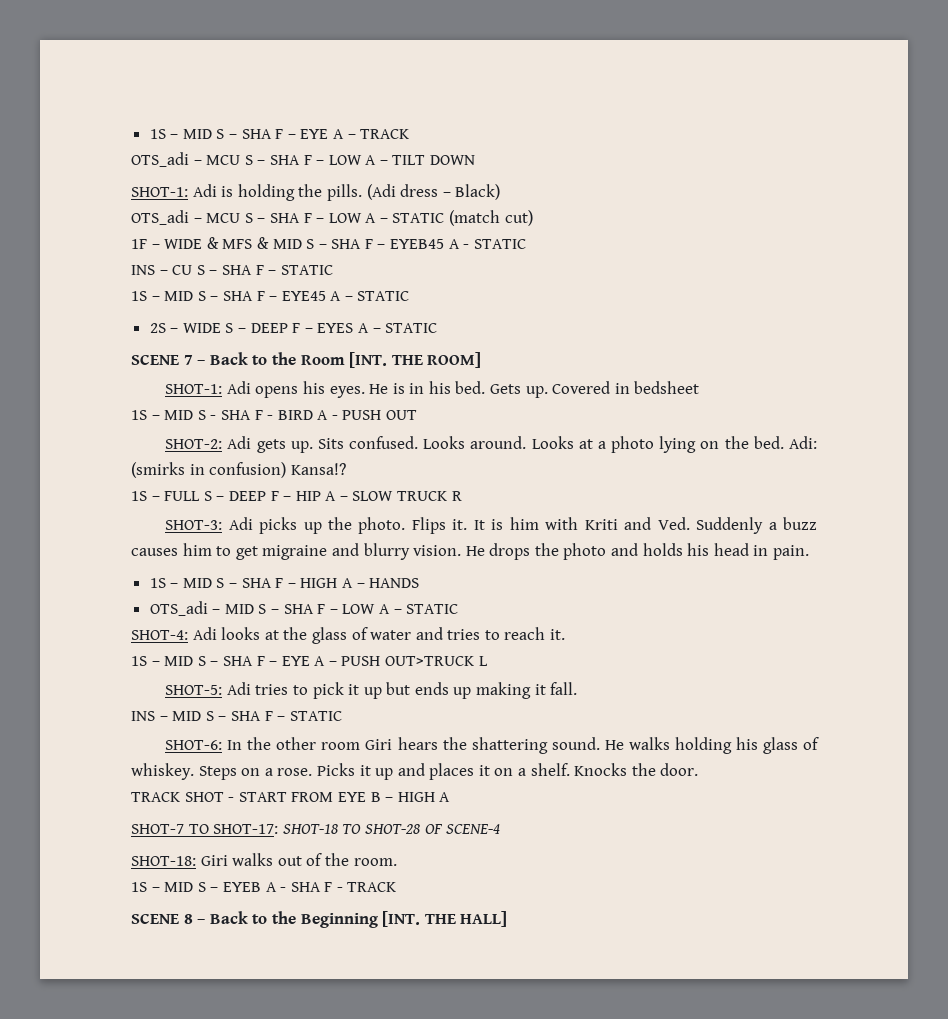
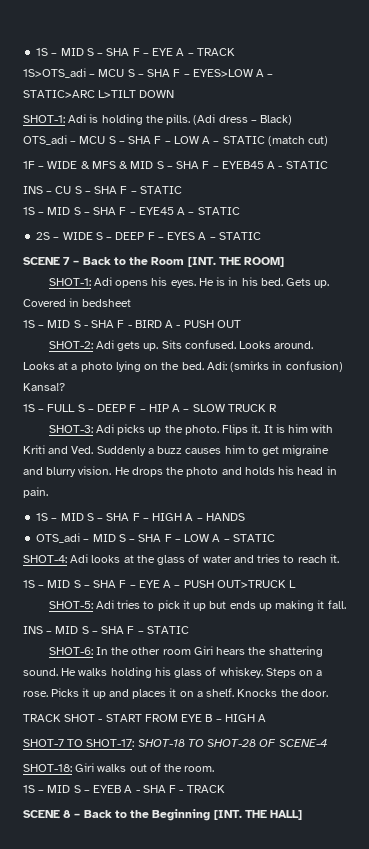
[131,152,426,167] OTS_adi – MCU S – SHA F – LOW A – TILT -> [23,68,274,78] [23,90,137,98] 1S>OTS_adi – MCU S – SHA F – EYES>LOW A – STATIC>ARC L>TILT

